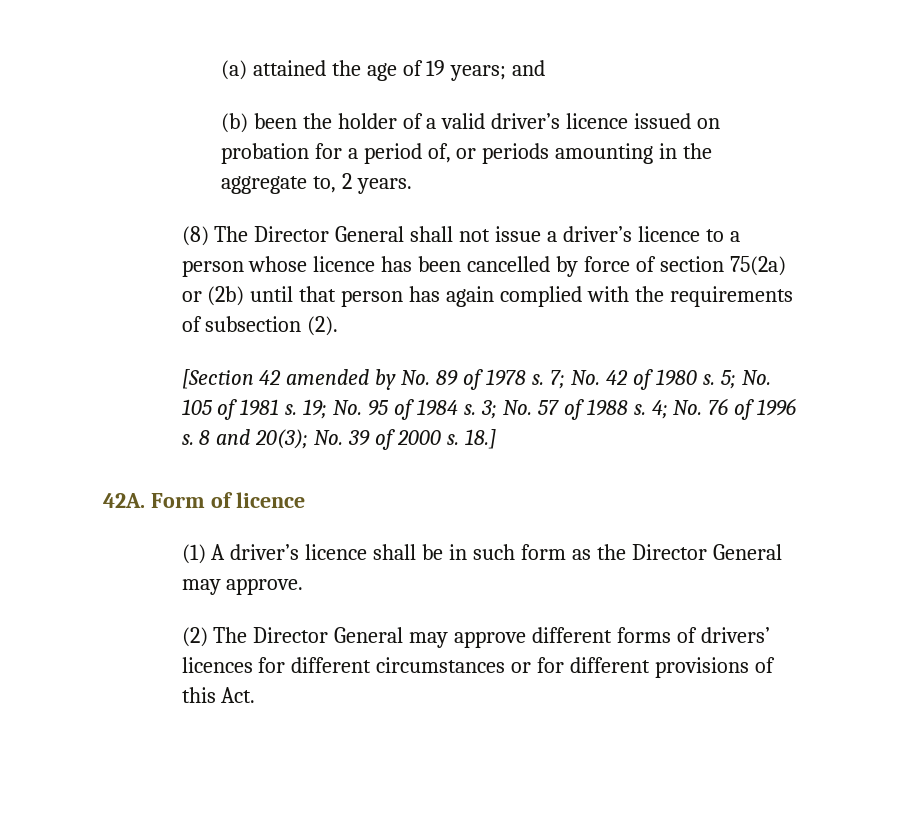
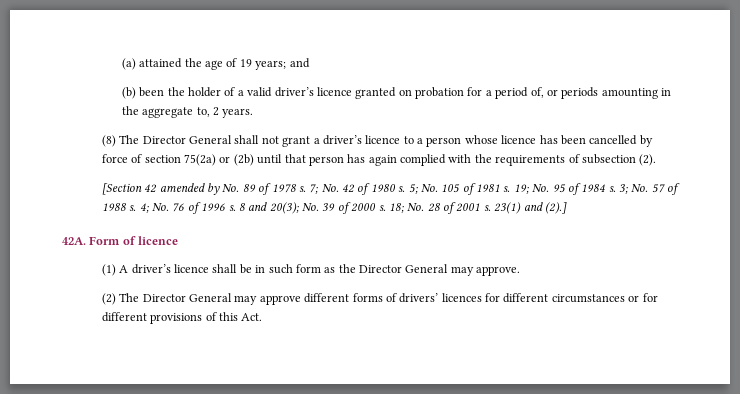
[634,113,692,129] issued -> [355,87,397,99] granted
[495,226,542,242] issue -> [282,136,311,147] grant
[464,429,496,449] 18.] -> [388,202,567,214] 18; No. 28 of 2001 s. 23(1) and (2).]

